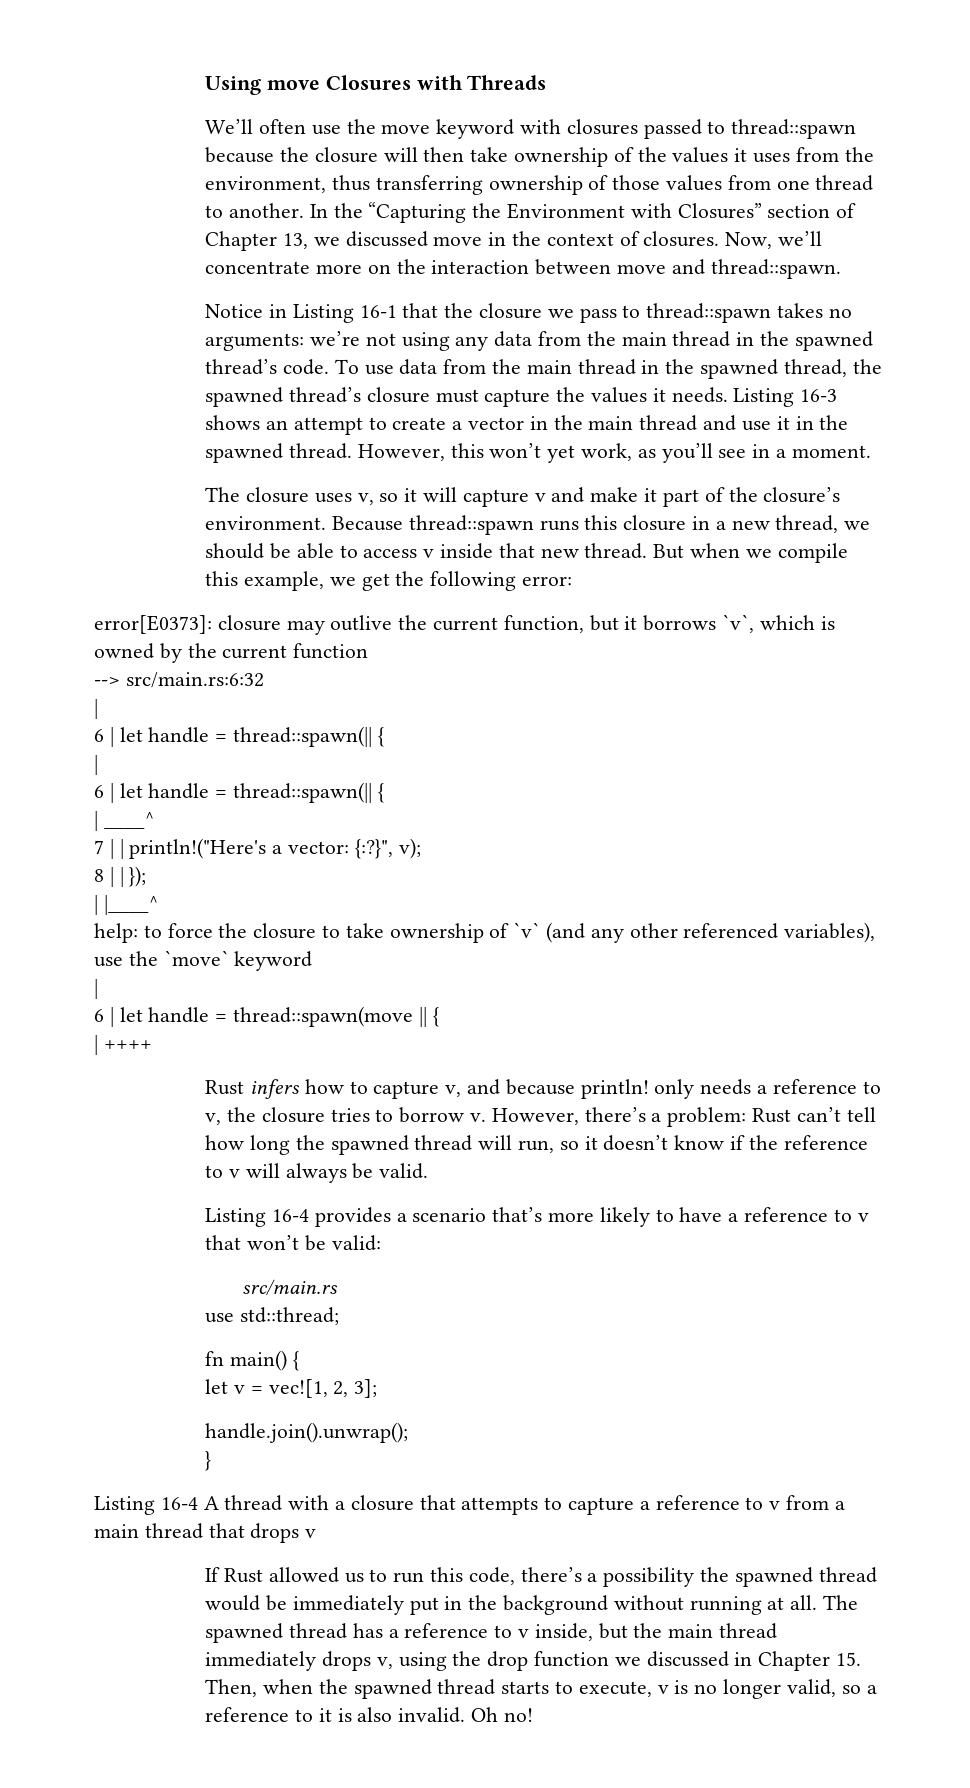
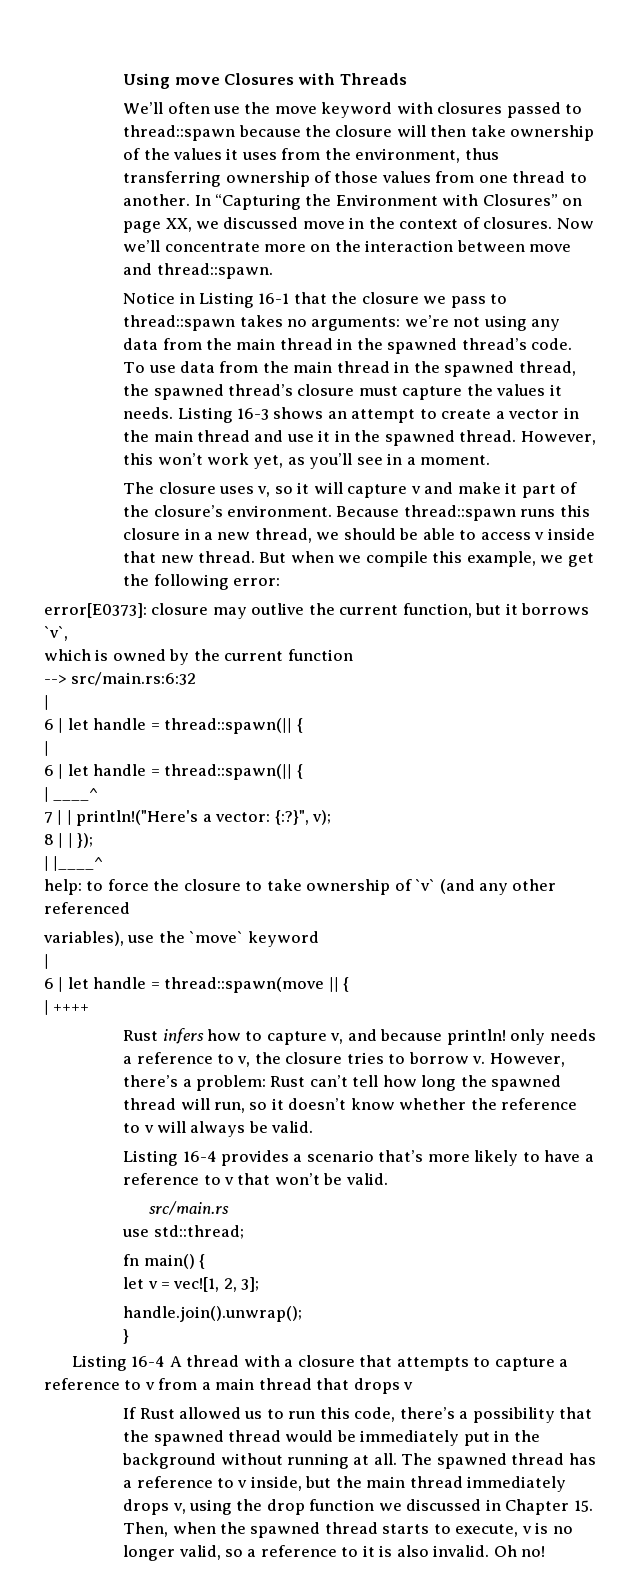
[333,203,363,218] the -> (211, 200) none
[767,203,857,218] [205,231,309,251] section of Chapter 13, -> [562,198,583,206] [123,218,192,233] on page XX,
[725,232,773,249] Now, -> [556,218,594,229] Now
[547,443,633,463] yet work, -> [207,453,284,469] work yet,
(755, 623) none -> (68, 633) //
(779, 931) none -> (130, 908) //
[730,1135,746,1150] if -> [399,1098,467,1110] whether
[331,1235,381,1251] valid: -> [345,1173,388,1185] valid.
(695, 1577) none -> [559,1407,593,1419] that

